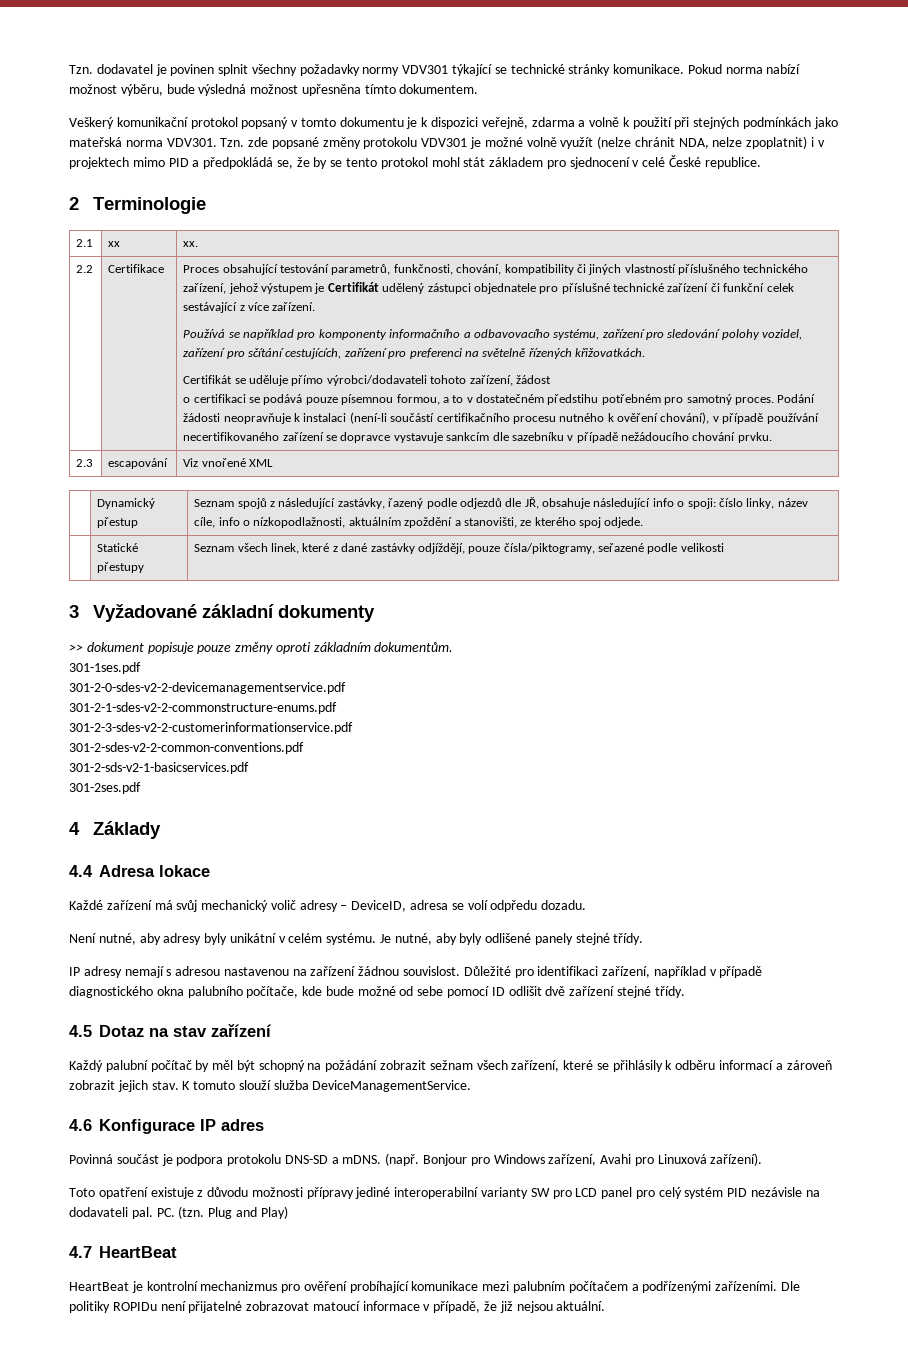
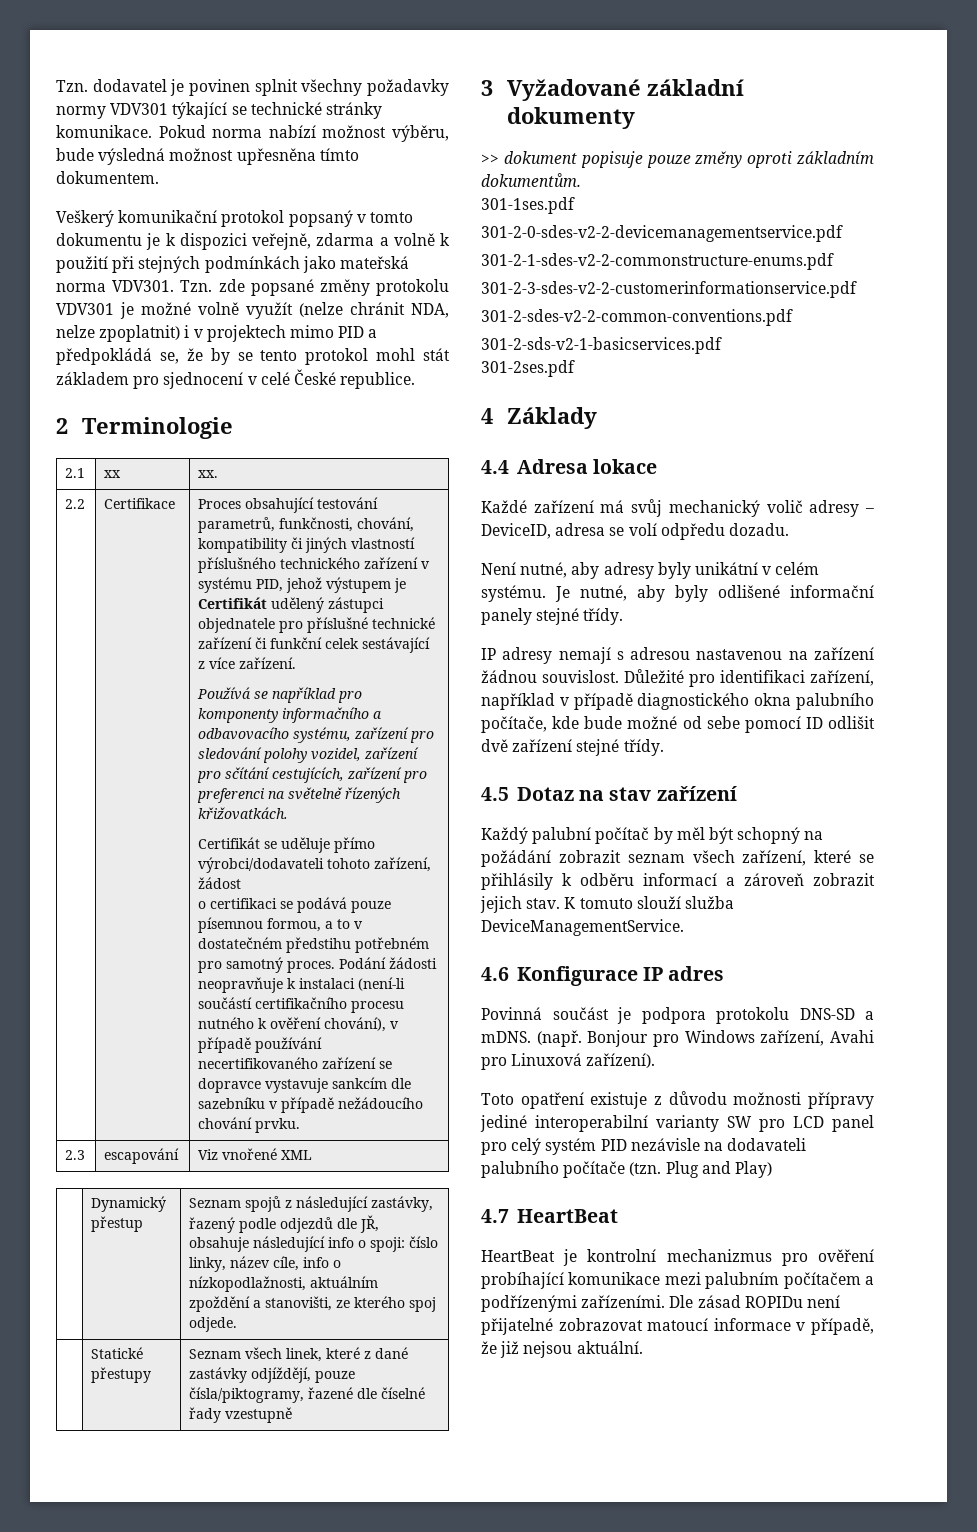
[183,283,227,294] zařízení, -> [364,557,431,569] [198,577,284,593] zařízení v systému PID,
[598,543,724,554] seřazené podle velikosti -> [308,1387,426,1399] [189,1407,293,1423] řazené dle číselné řady vzestupně
(532, 938) none -> [790,585,874,598] informační
[429,1060,473,1070] sežnam -> [627,854,685,863] seznam
[131,1207,175,1219] pal. PC. -> [481,1161,626,1178] palubního počítače
[69,1301,110,1313] politiky -> [697,1295,741,1308] zásad

